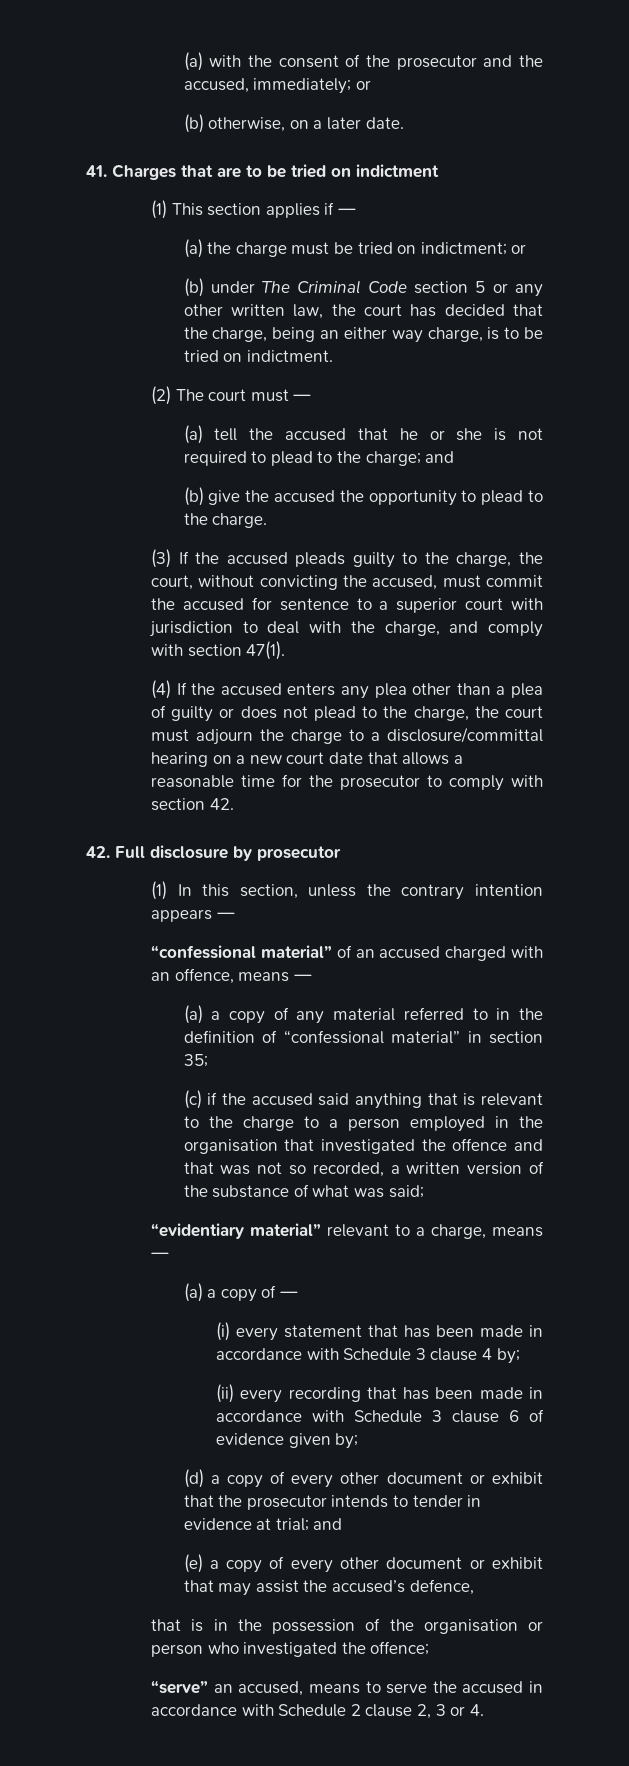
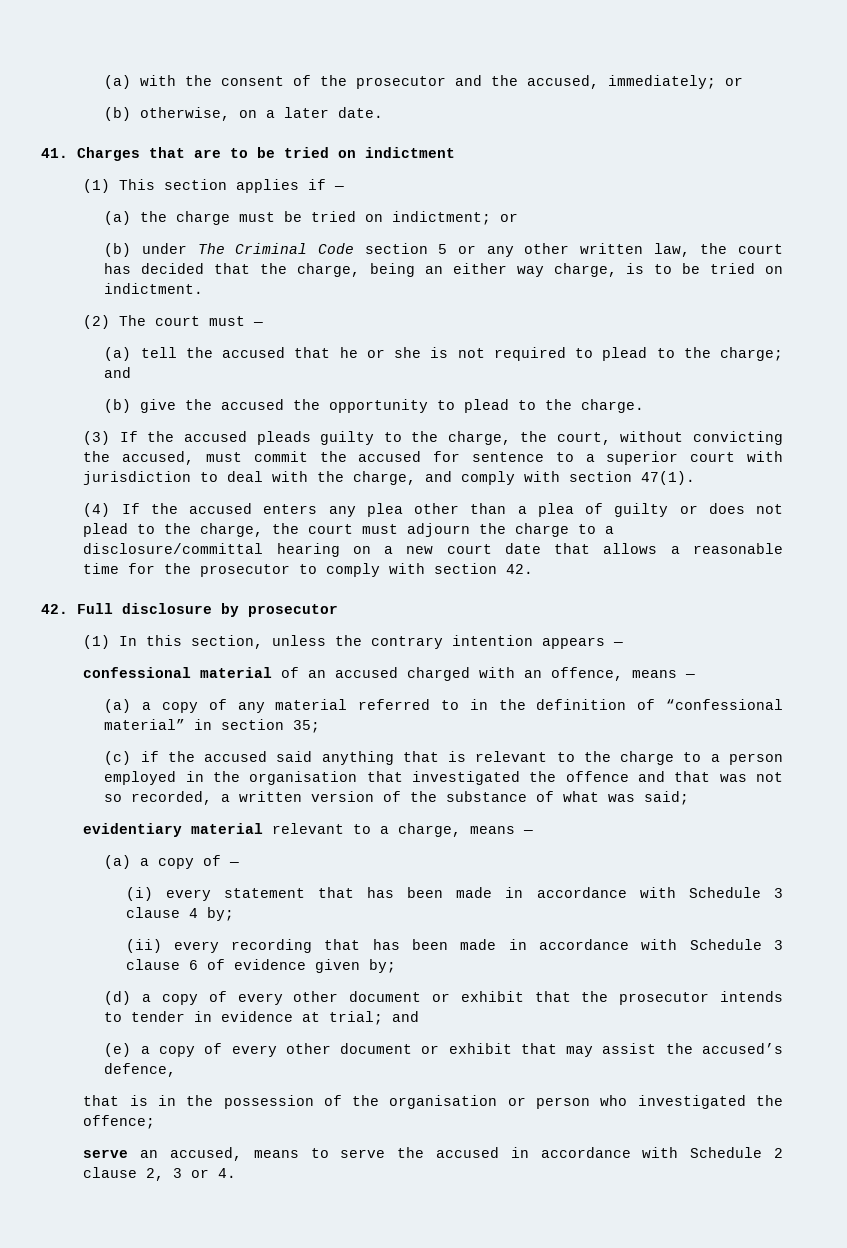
[151,945,332,959] “confessional material” -> [83,667,273,678] confessional material
[151,1223,322,1239] “evidentiary material” -> [83,823,264,837] evidentiary material
[151,1680,209,1694] “serve” -> [83,1149,129,1158] serve

